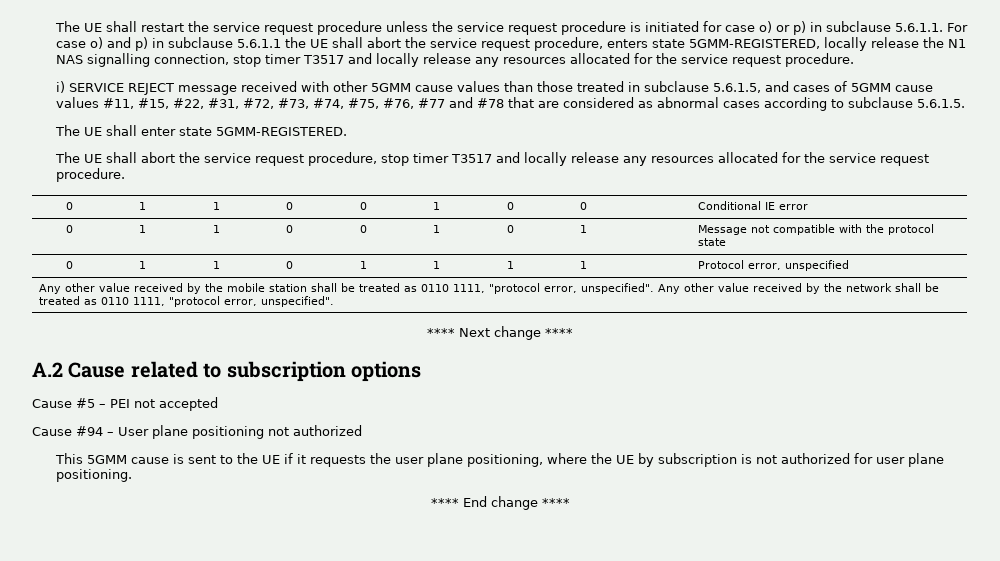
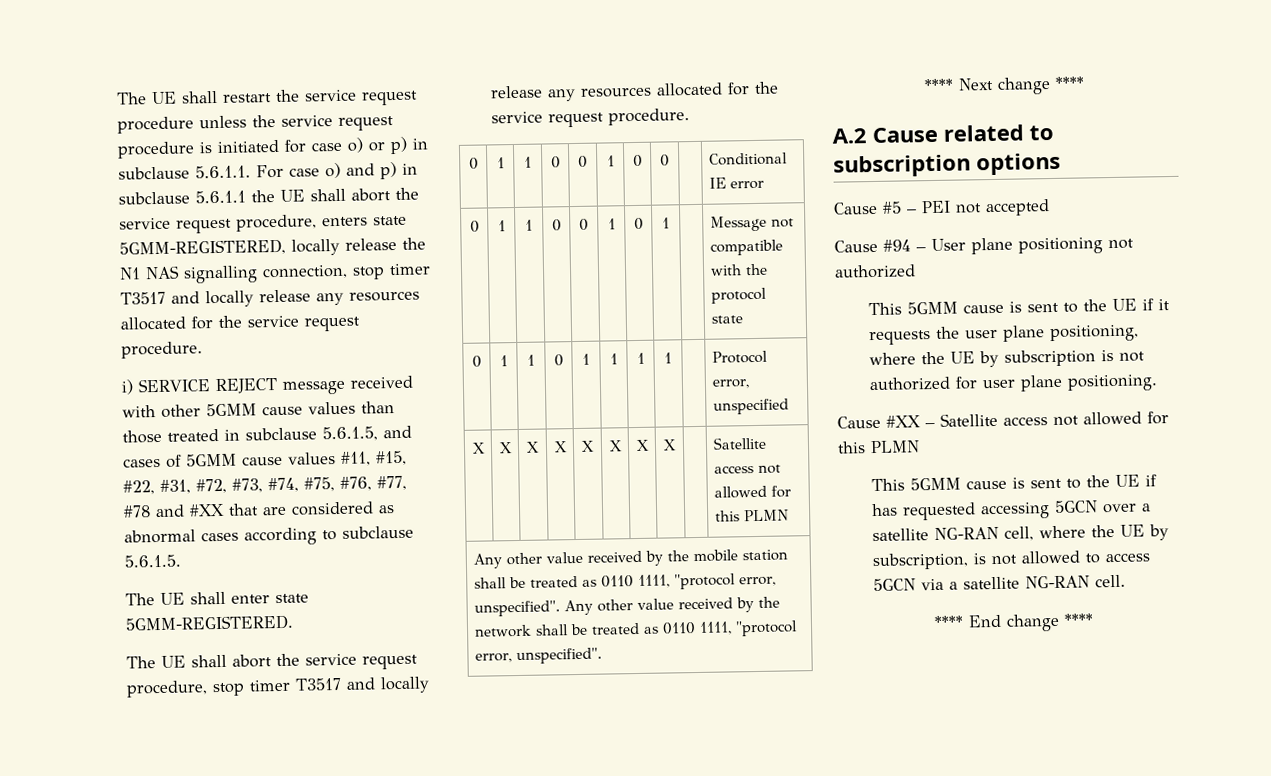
[418,97,505,108] #77 and #78 -> [376,475,407,491] [122,503,225,518] #77, #78 and #XX
(849, 265) none -> [471,442,486,454] [498,442,513,454] [526,441,540,453] [553,441,568,453] [581,440,595,452] [608,440,623,452] [635,439,650,451] [663,439,677,451] [712,436,767,450] [713,464,781,474] [713,485,791,499] [714,509,789,522] // X | X | X | X | X | X | X | X | | Satellite access not allowed for this PLMN
(133, 475) none -> [837,411,1169,429] [837,440,920,454] [870,474,1157,492] [870,500,1151,521] [871,524,1169,542] [871,550,1150,571] [872,574,1126,592] // Cause #XX – Satellite access not allowed for this PLMN // This 5GMM cause is sent to the UE if has requested accessing 5GCN over a satellite NG-RAN cell, where the UE by subscription, is not allowed to access 5GCN via a satellite NG-RAN cell.

